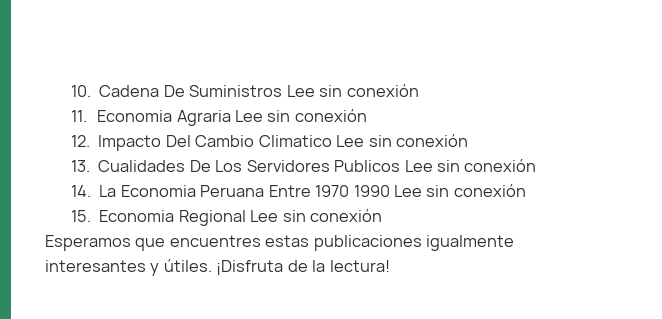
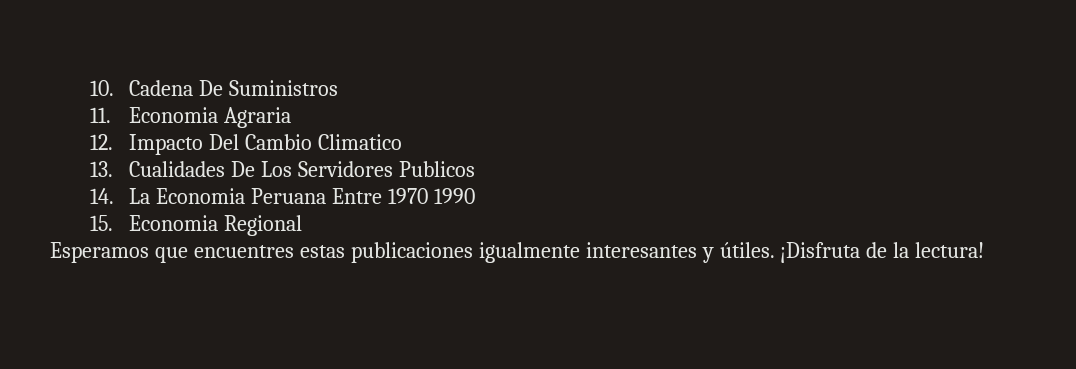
[286,84,419,97] Lee sin conexión -> (339, 88) none
[235,109,367,122] Lee sin conexión -> (292, 117) none
[336,134,469,147] Lee sin conexión -> (403, 142) none
[404,159,537,172] Lee sin conexión -> (476, 169) none
[394,184,526,197] Lee sin conexión -> (475, 196) none
[250,209,383,222] Lee sin conexión -> (303, 225) none

